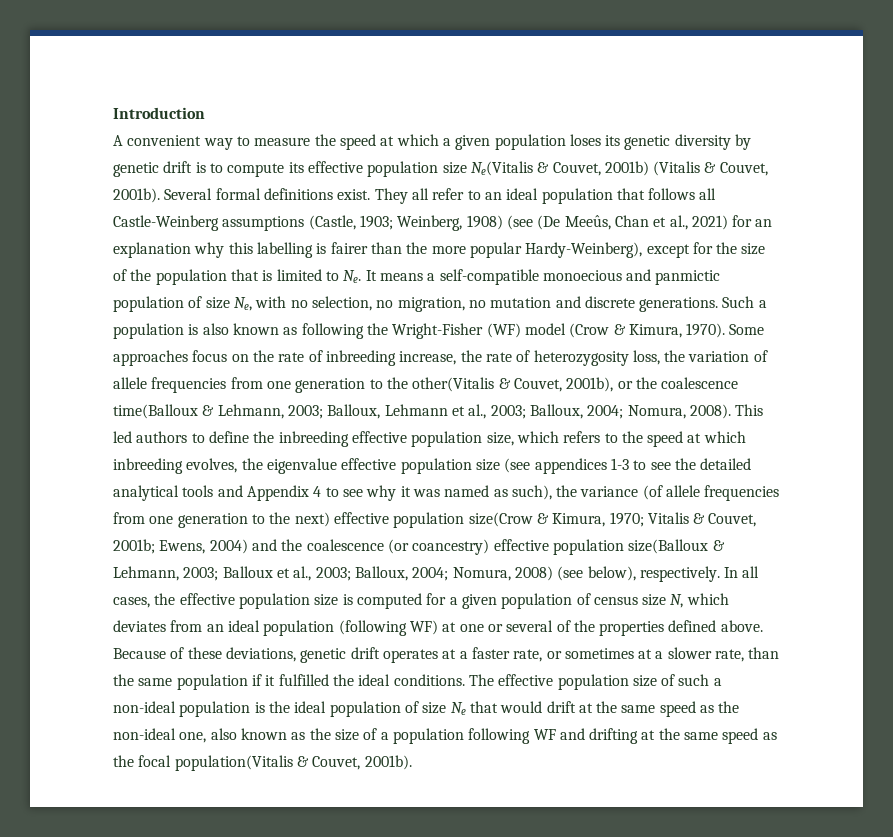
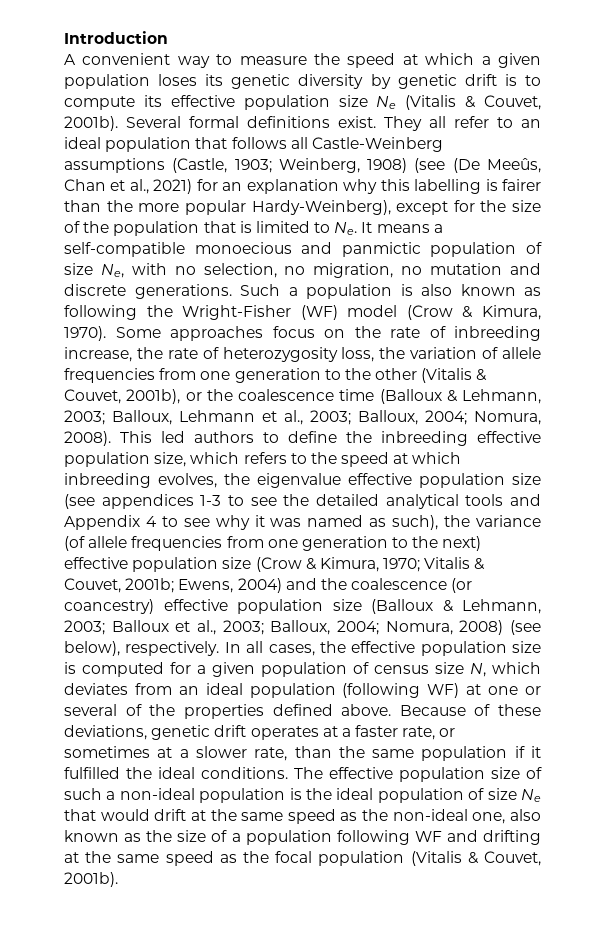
[470,161,649,176] Ne(Vitalis & Couvet, 2001b) -> [376,96,397,109] Ne
[412,377,495,392] other(Vitalis -> [375,368,473,383] other (Vitalis
[113,404,198,419] time(Balloux -> [339,389,442,404] time (Balloux
[468,512,533,527] size(Crow -> [222,557,302,572] size (Crow
[628,539,709,554] size(Balloux -> [332,599,433,614] size (Balloux
[174,755,293,771] population(Vitalis -> [318,851,462,866] population (Vitalis

